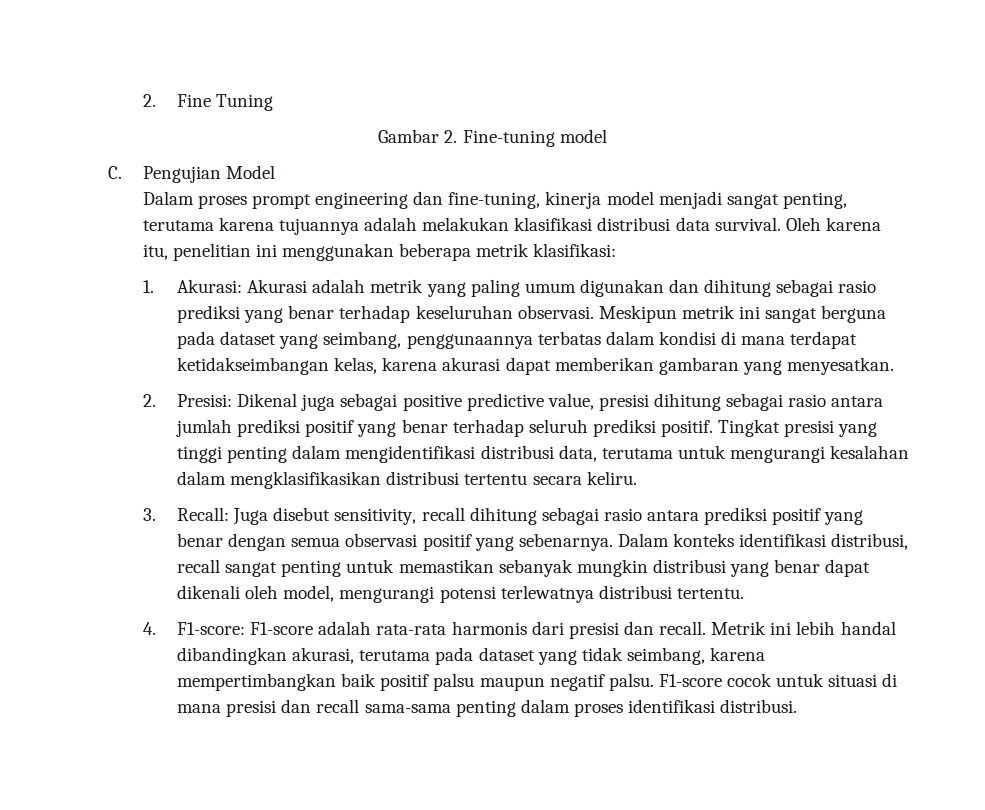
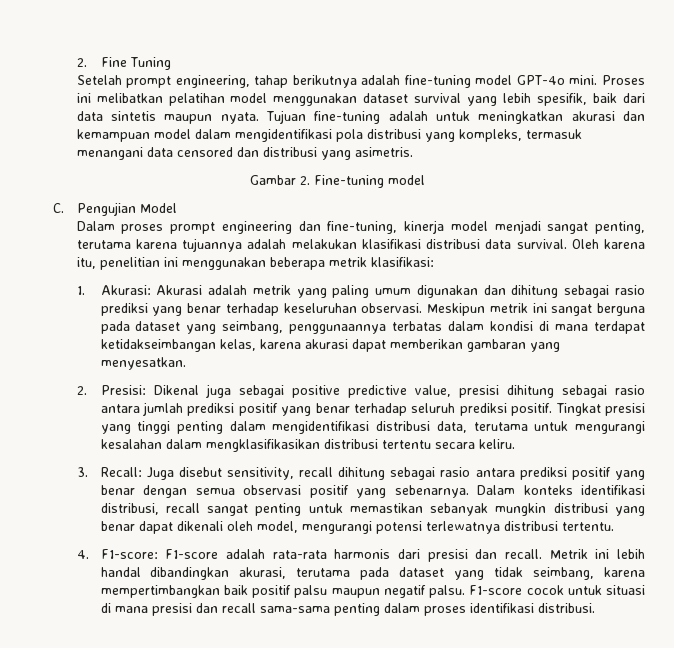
(274, 102) none -> [76,75,645,88] [76,93,645,106] [76,110,645,124] [76,129,582,142] [76,147,413,160] // Setelah prompt engineering, tahap berikutnya adalah fine-tuning model GPT-4o mini. Proses ini melibatkan pelatihan model menggunakan dataset survival yang lebih spesifik, baik dari data sintetis maupun nyata. Tujuan fine-tuning adalah untuk meningkatkan akurasi dan kemampuan model dalam mengidentifikasi pola distribusi yang kompleks, termasuk menangani data censored dan distribusi yang asimetris.

